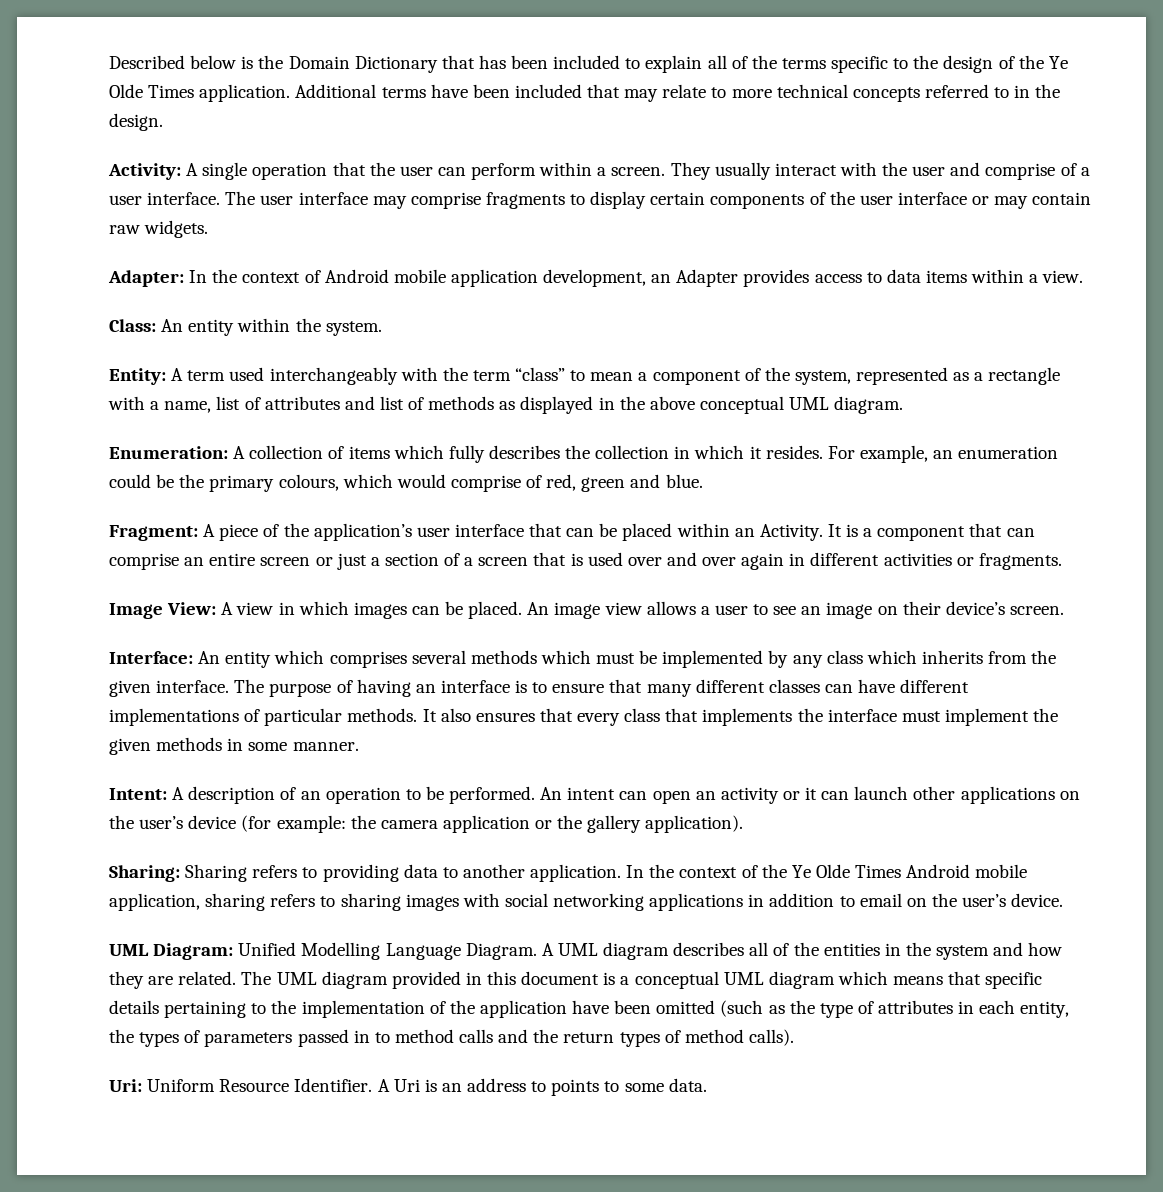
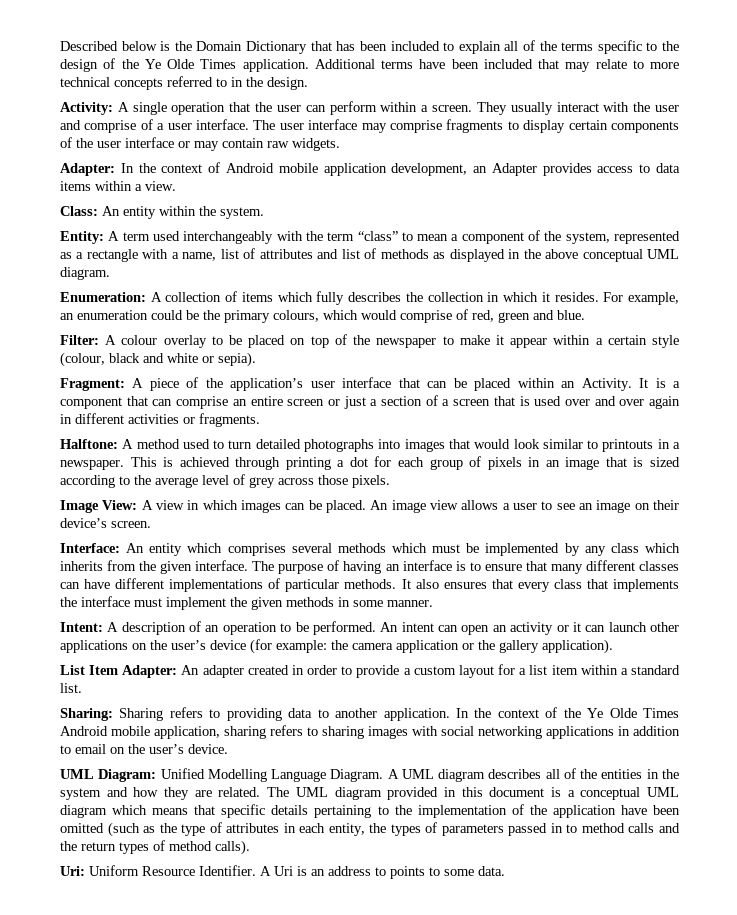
(703, 481) none -> [60,334,680,348] [60,352,256,367] // Filter: A colour overlay to be placed on top of the newspaper to make it appear within a certain style (colour, black and white or sepia).
(1062, 561) none -> [60,439,680,452] [60,456,680,470] [60,474,390,488] // Halftone: A method used to turn detailed photographs into images that would look similar to printouts in a newspaper. This is achieved through printing a dot for each group of pixels in an image that is sized according to the average level of grey across those pixels.
(744, 824) none -> [60,664,680,678] [60,683,82,693] // List Item Adapter: An adapter created in order to provide a custom layout for a list item within a standard list.

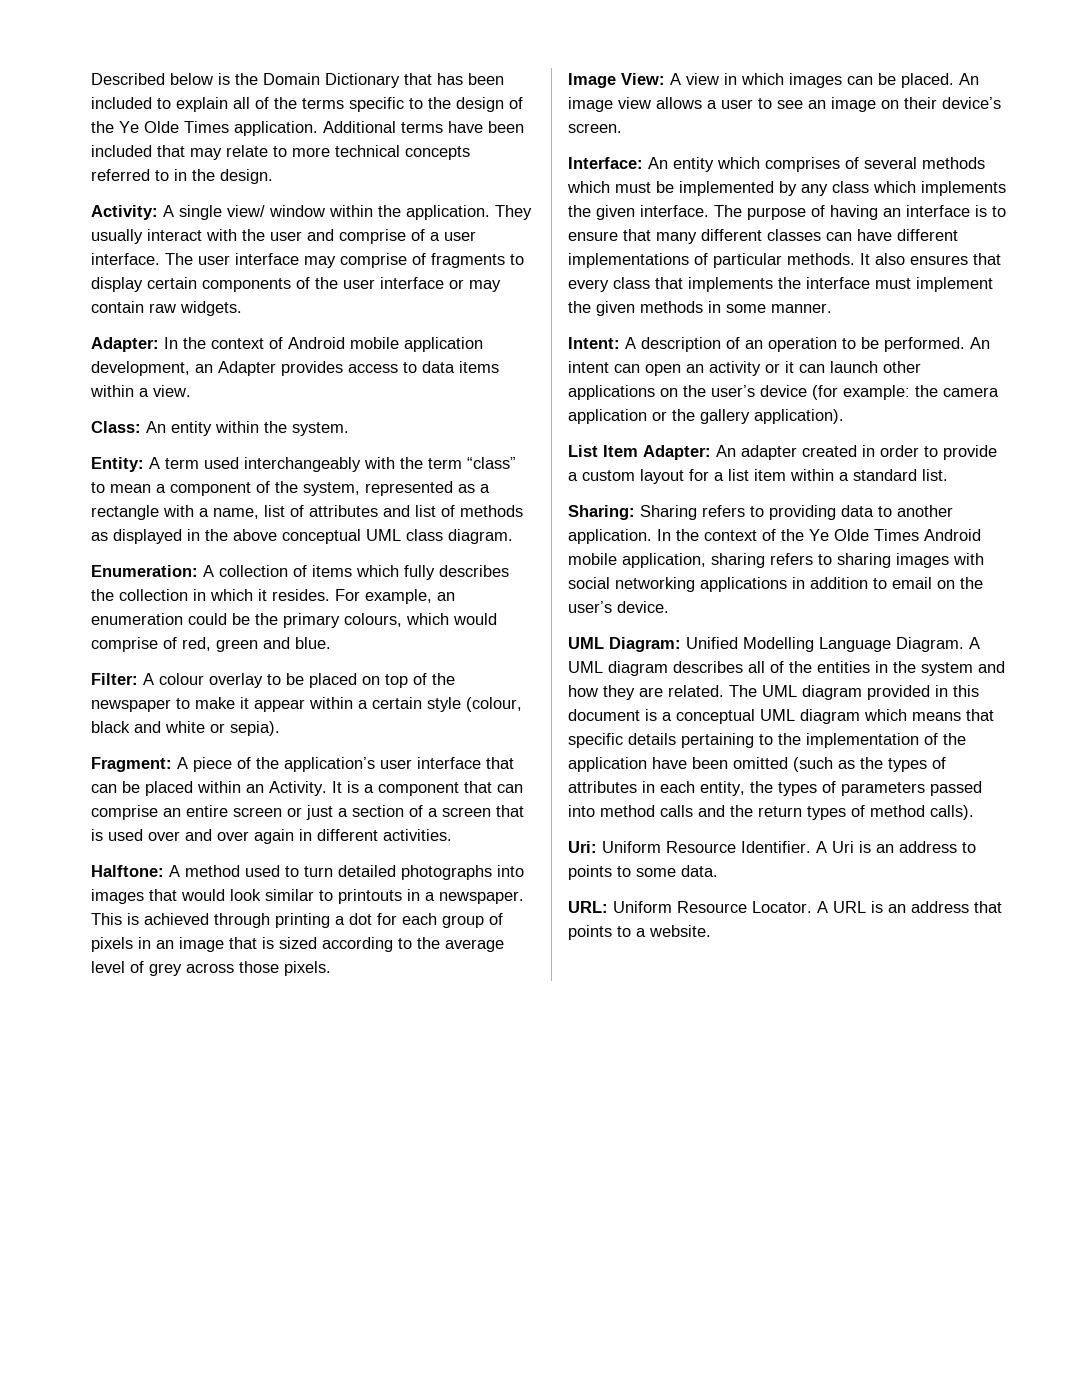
[171,101,473,115] operation that the user can perform within a screen. -> [227,205,490,220] view/ window within the application.
(442, 126) none -> [412,253,426,265] of
(679, 254) none -> [406,529,443,541] class
[128,413,260,427] activities or fragments. -> [383,829,452,841] activities.
(286, 549) none -> [845,157,859,169] of
[60,560,137,571] inherits from -> [921,181,1006,196] implements
[181,824,206,836] type -> [888,758,927,772] types
[550,823,578,833] in to -> [568,805,595,817] into
(505, 871) none -> [568,901,1002,913] [568,925,711,940] // URL: Uniform Resource Locator. A URL is an address that points to a website.

